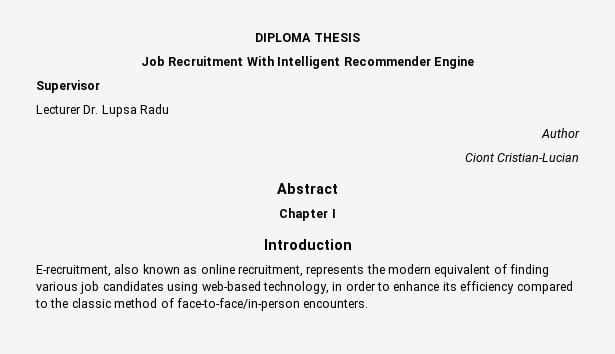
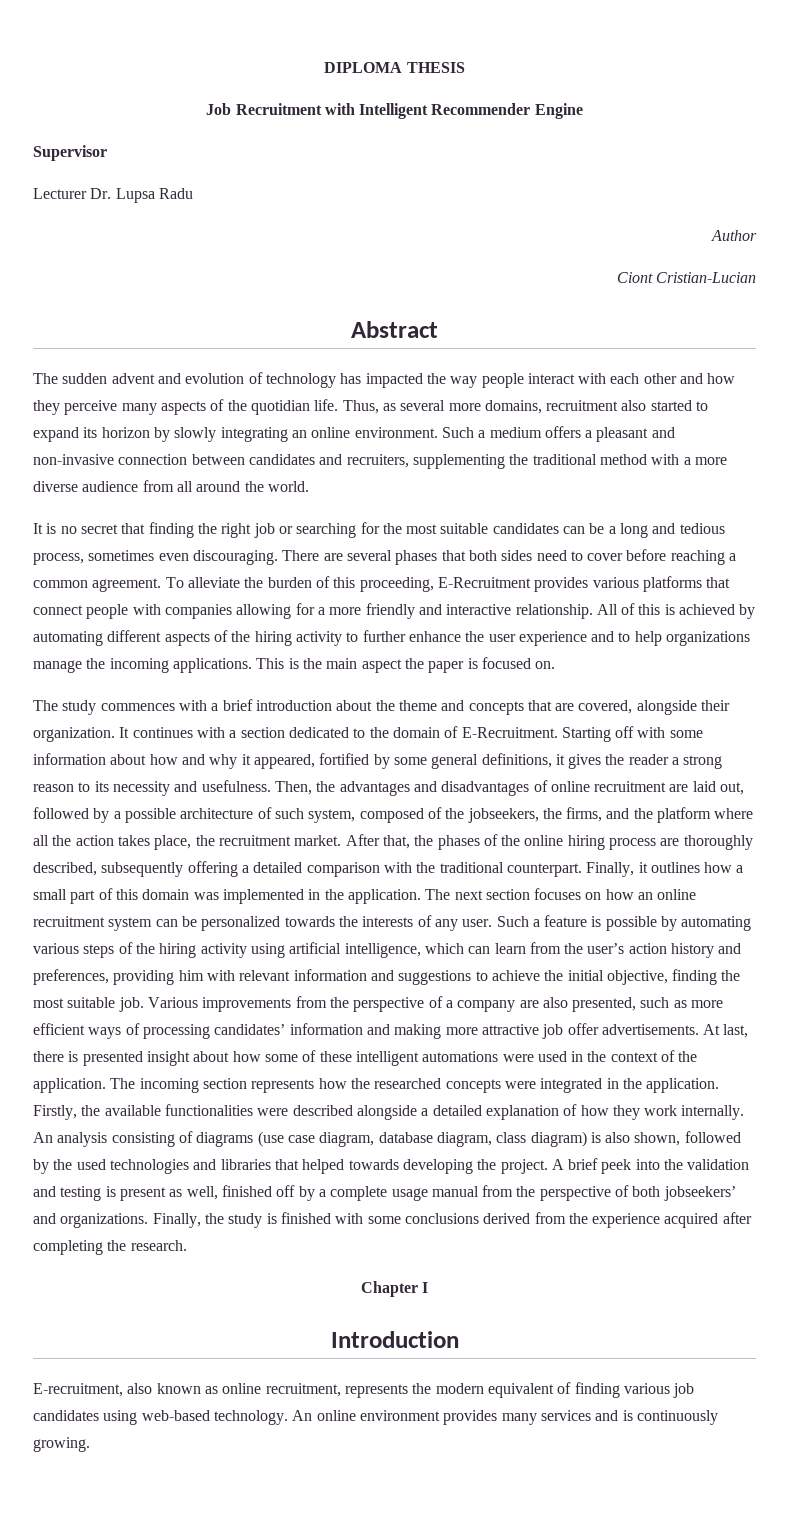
[246,56,274,66] With -> [324,103,355,115] with
(338, 188) none -> [33,372,736,388] [33,399,709,415] [33,426,675,442] [33,454,727,469] [33,480,309,492] [33,522,725,538] [33,549,737,565] [33,576,731,592] [33,603,756,619] [33,630,751,646] [33,657,556,673] [33,699,731,715] [33,726,703,742] [33,753,723,769] [33,780,745,796] [33,807,754,823] [33,834,753,850] [33,861,744,877] [33,888,697,904] [33,915,752,931] [33,942,742,958] [33,969,741,985] [33,996,724,1012] [33,1023,749,1039] [33,1050,698,1066] [33,1078,720,1093] [33,1104,745,1120] [33,1131,741,1147] [33,1158,750,1174] [33,1185,736,1201] [33,1212,752,1228] [33,1240,187,1255] // The sudden advent and evolution of technology has impacted the way people interact with each other and how they perceive many aspects of the quotidian life. Thus, as several more domains, recruitment also started to expand its horizon by slowly integrating an online environment. Such a medium offers a pleasant and non-invasive connection between candidates and recruiters, supplementing the traditional method with a more diverse audience from all around the world. // It is no secret that finding the right job or searching for the most suitable candidates can be a long and tedious process, sometimes even discouraging. There are several phases that both sides need to cover before reaching a common agreement. To alleviate the burden of this proceeding, E-Recruitment provides various platforms that connect people with companies allowing for a more friendly and interactive relationship. All of this is achieved by automating different aspects of the hiring activity to further enhance the user experience and to help organizations manage the incoming applications. This is the main aspect the paper is focused on. // The study commences with a brief introduction about the theme and concepts that are covered, alongside their organization. It continues with a section dedicated to the domain of E-Recruitment. Starting off with some information about how and why it appeared, fortified by some general definitions, it gives the reader a strong reason to its necessity and usefulness. Then, the advantages and disadvantages of online recruitment are laid out, followed by a possible architecture of such system, composed of the jobseekers, the firms, and the platform where all the action takes place, the recruitment market. After that, the phases of the online hiring process are thoroughly described, subsequently offering a detailed comparison with the traditional counterpart. Finally, it outlines how a small part of this domain was implemented in the application. The next section focuses on how an online recruitment system can be personalized towards the interests of any user. Such a feature is possible by automating various steps of the hiring activity using artificial intelligence, which can learn from the user’s action history and preferences, providing him with relevant information and suggestions to achieve the initial objective, finding the most suitable job. Various improvements from the perspective of a company are also presented, such as more efficient ways of processing candidates’ information and making more attractive job offer advertisements. At last, there is presented insight about how some of these intelligent automations were used in the context of the application. The incoming section represents how the researched concepts were integrated in the application. Firstly, the available functionalities were described alongside a detailed explanation of how they work internally. An analysis consisting of diagrams (use case diagram, database diagram, class diagram) is also shown, followed by the used technologies and libraries that helped towards developing the project. A brief peek into the validation and testing is present as well, finished off by a complete usage manual from the perspective of both jobseekers’ and organizations. Finally, the study is finished with some conclusions derived from the experience acquired after completing the research.
[262,281,573,294] [35,298,369,311] technology, in order to enhance its efficiency compared to the classic method of face-to-face/in-person encounters. -> [213,1410,718,1425] [33,1437,90,1452] technology. An online environment provides many services and is continuously growing.

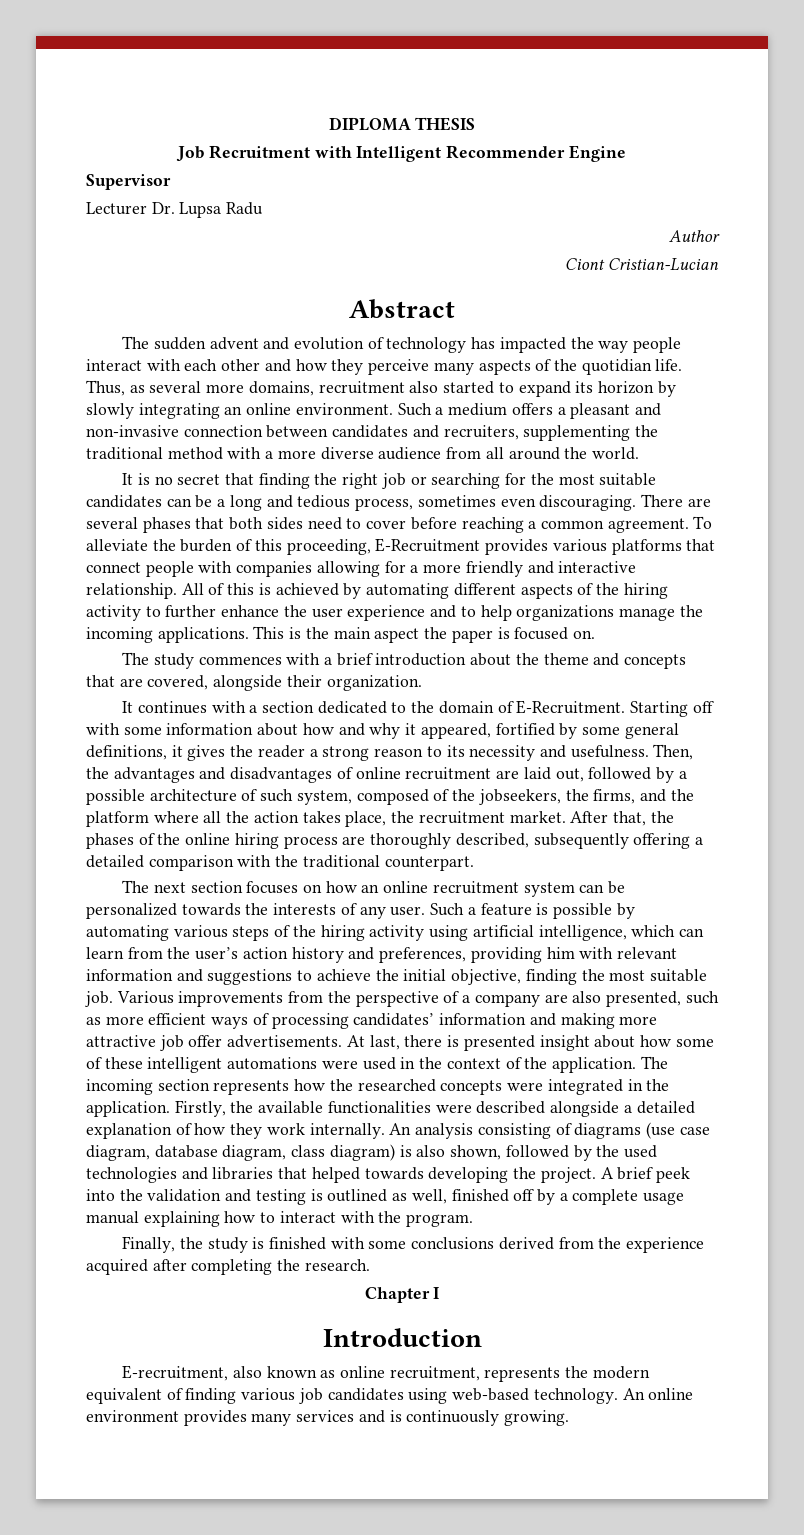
(115, 734) none -> (422, 683) //
[586,862,744,877] [33,888,421,904] Finally, it outlines how a small part of this domain was implemented in the application. -> (474, 863) //
[119,1187,166,1201] present -> [327,1189,388,1202] outlined
[482,1185,736,1201] [33,1213,149,1228] from the perspective of both jobseekers’ and organizations. -> [143,1211,474,1227] explaining how to interact with the program. //

